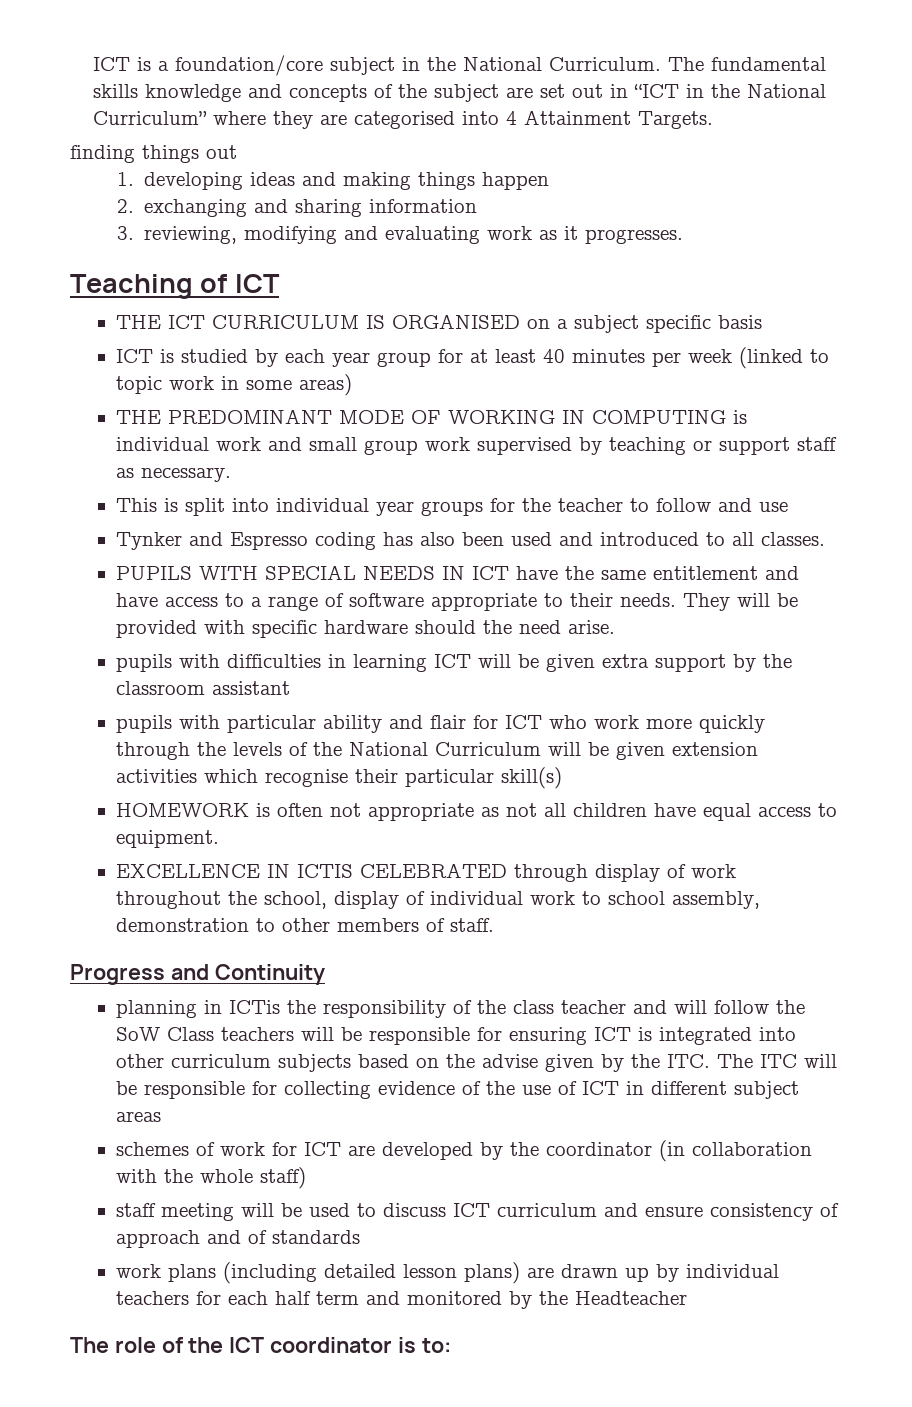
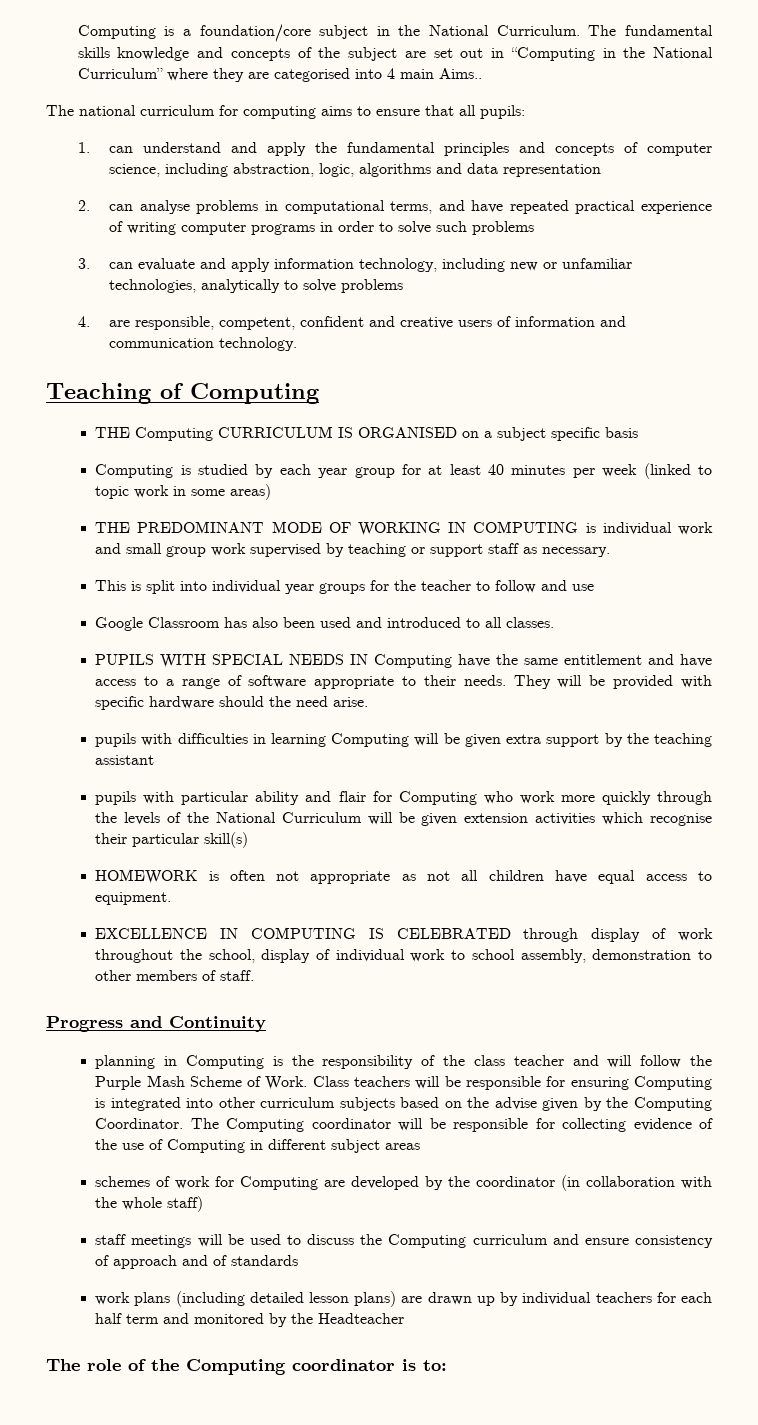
[93,57,131,71] ICT -> [77,25,156,39] Computing
[634,84,680,98] “ICT -> [510,47,595,61] “Computing
[524,110,714,129] [70,145,237,163] [116,172,550,190] [116,199,478,217] [116,226,684,244] Attainment Targets. // finding things out // 1. developing ideas and making things happen // 2. exchanging and sharing information // 3. reviewing, modifying and evaluating work as it progresses. -> [399,68,482,79] [46,105,525,119] [77,142,712,156] [109,163,602,177] [77,200,712,214] [109,221,535,235] [77,258,633,272] [109,279,404,293] [77,316,627,330] [109,337,298,351] main Aims.. // The national curriculum for computing aims to ensure that all pupils: // 1. can understand and apply the fundamental principles and concepts of computer science, including abstraction, logic, algorithms and data representation // 2. can analyse problems in computational terms, and have repeated practical experience of writing computer programs in order to solve such problems // 3. can evaluate and apply information technology, including new or unfamiliar technologies, analytically to solve problems // 4. are responsible, competent, confident and creative users of information and communication technology.
[234,274,280,293] [115,315,205,329] ICT // THE ICT -> [190,383,319,404] [95,427,214,441] Computing // THE Computing
[115,349,153,363] ICT -> [95,464,174,478] Computing
[115,532,376,550] Tynker and Espresso coding -> [95,617,221,631] Google Classroom
[471,566,509,580] ICT -> [374,654,453,668] Computing
[433,654,471,668] ICT -> [331,733,410,747] Computing
[115,681,205,695] classroom -> [654,733,713,747] teaching
[504,715,542,729] ICT -> [398,791,477,805] Computing
[296,864,353,878] ICTIS -> [250,927,384,939] COMPUTING IS
[228,1000,280,1014] ICTis -> [185,1055,283,1069] Computing is
[115,1027,160,1041] SoW -> [95,1075,308,1090] Purple Mash Scheme of Work.
[593,1027,631,1041] ICT -> [634,1076,713,1090] Computing
[666,1054,797,1068] ITC. The ITC -> [633,1097,712,1111] [95,1118,391,1132] Computing Coordinator. The Computing coordinator
[581,1081,619,1095] ICT -> [167,1139,246,1153] Computing
[303,1142,341,1156] ICT -> [240,1176,319,1190] Computing
[160,1203,234,1221] meeting -> [131,1235,192,1248] meetings
[452,1203,490,1217] ICT -> [360,1234,467,1248] the Computing
[229,1337,265,1353] ICT -> [186,1359,286,1375] Computing

